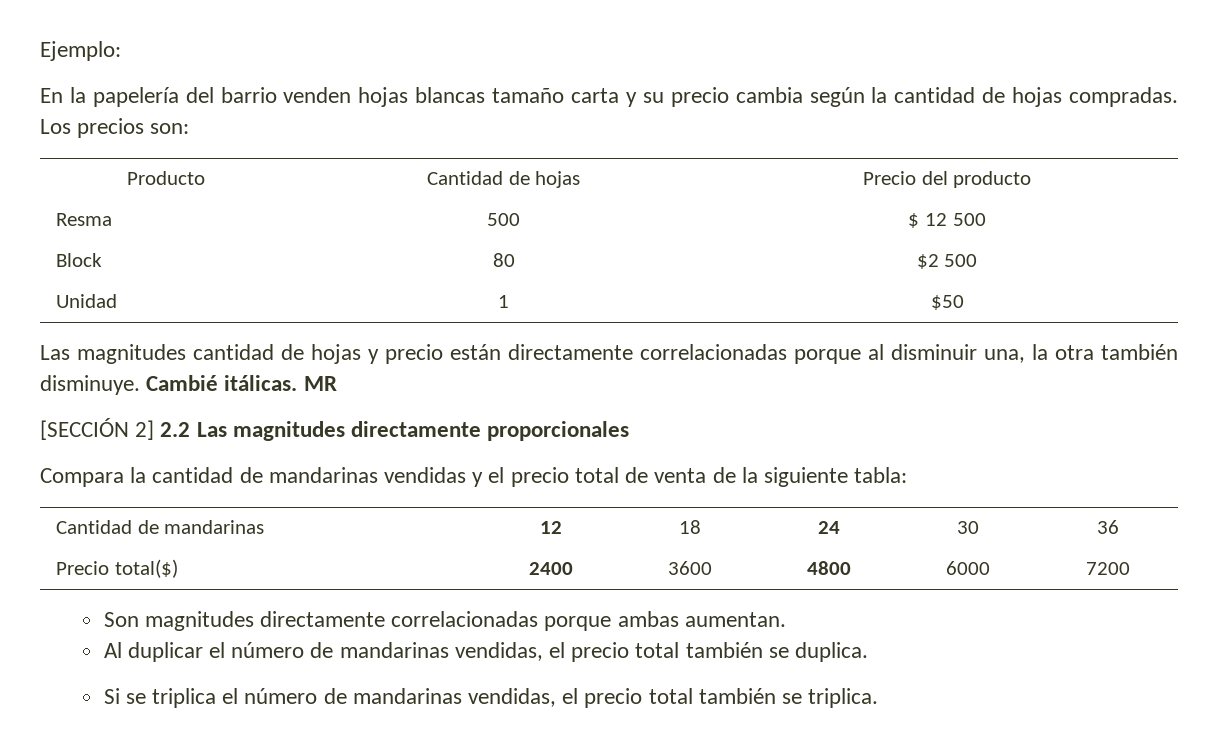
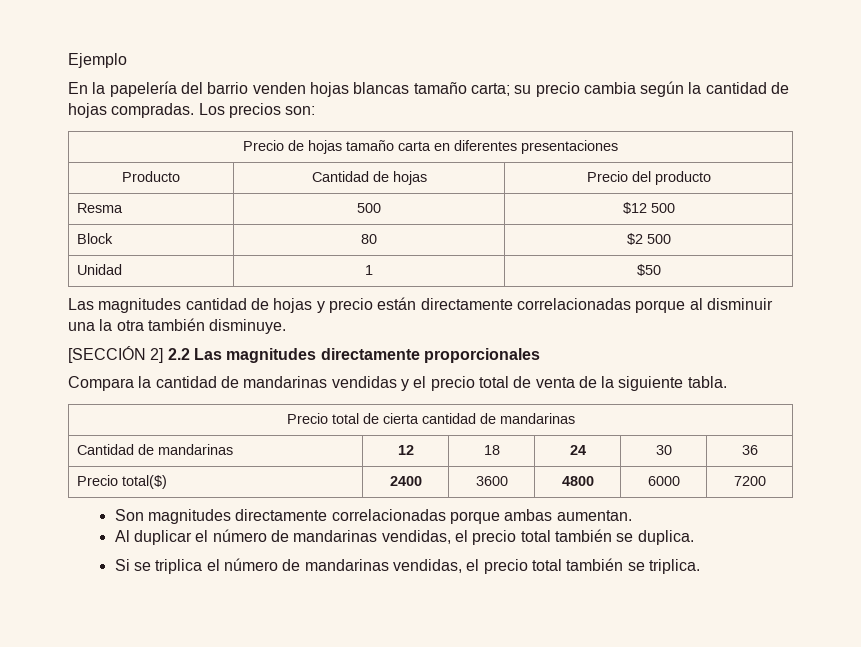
[40,41,121,61] Ejemplo: -> [68,53,127,68] Ejemplo
[571,88,637,107] carta y -> [470,83,510,96] carta;
(190, 128) none -> [242,140,618,154] // Precio de hojas tamaño carta en diferentes presentaciones
[908,213,947,228] $ 12 -> [622,202,647,214] $12
[984,349,1025,363] una, -> [68,322,95,331] una
[146,375,337,391] Cambié itálicas. MR -> (287, 326) none
[854,467,908,483] tabla: -> [687,376,727,388] [286,413,575,424] tabla. // Precio total de cierta cantidad de mandarinas

